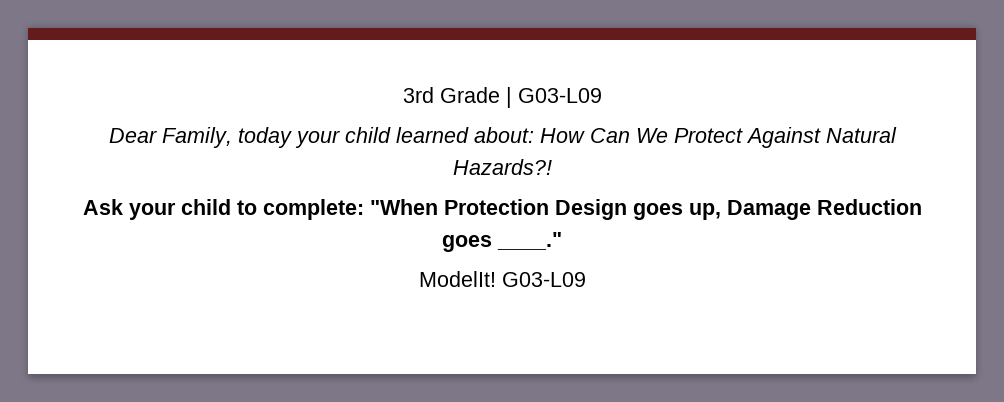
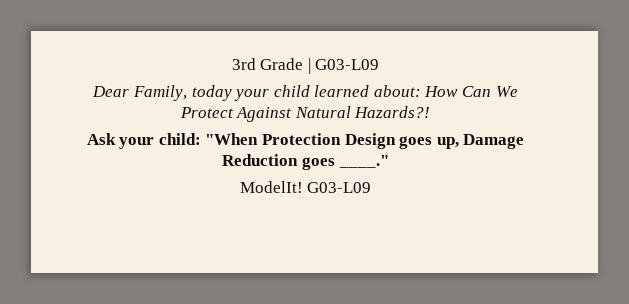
[180,199,364,220] child to complete: -> [158,133,201,145] child:

